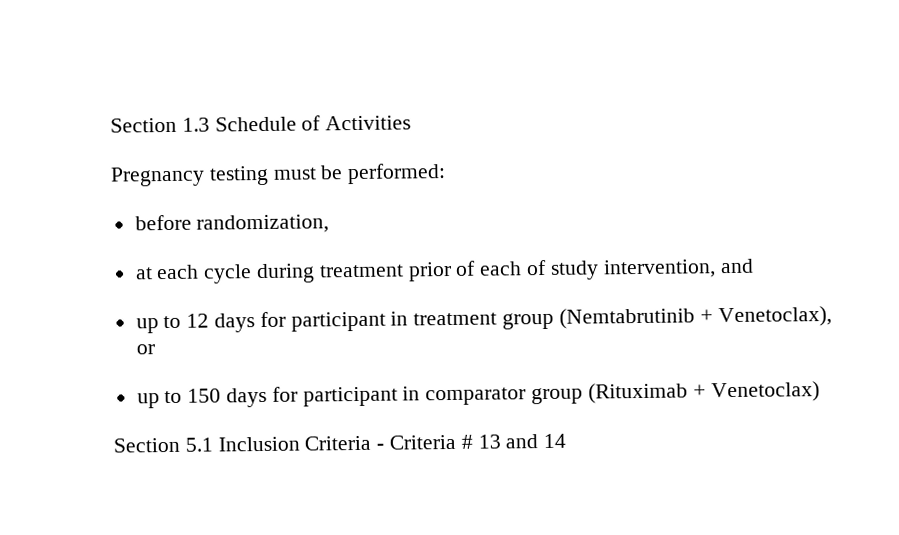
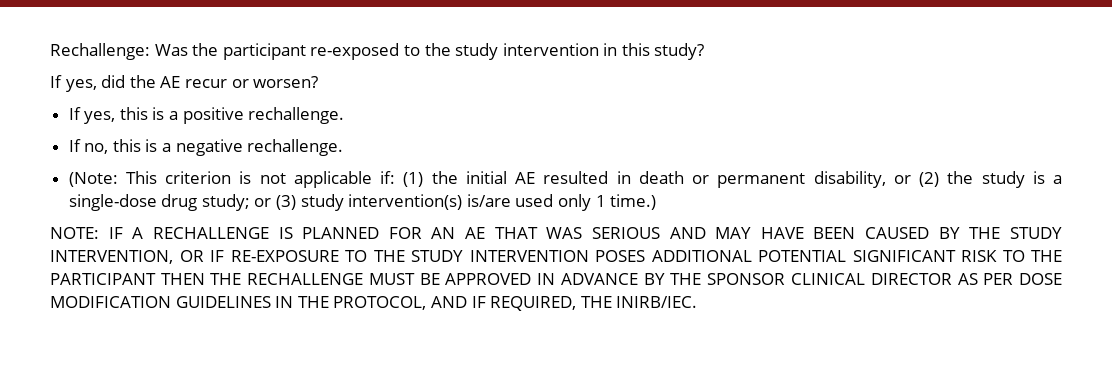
[110,115,412,133] [110,163,447,187] [134,214,330,234] [134,258,754,284] [135,305,832,334] [135,344,155,355] [136,381,820,409] [113,433,567,453] Section 1.3 Schedule of Activities // Pregnancy testing must be performed: // before randomization, // at each cycle during treatment prior of each of study intervention, and // up to 12 days for participant in treatment group (Nemtabrutinib + Venetoclax), or // up to 150 days for participant in comparator group (Rituximab + Venetoclax) // Section 5.1 Inclusion Criteria - Criteria # 13 and 14 -> [50,43,705,60] [50,75,319,92] [68,107,345,124] [68,139,344,156] [68,171,1063,188] [68,194,657,211] [50,227,1062,239] [50,250,1062,264] [50,273,1062,285] [50,296,698,311] Rechallenge: Was the participant re-exposed to the study intervention in this study? // If yes, did the AE recur or worsen? // If yes, this is a positive rechallenge. // If no, this is a negative rechallenge. // (Note: This criterion is not applicable if: (1) the initial AE resulted in death or permanent disability, or (2) the study is a single-dose drug study; or (3) study intervention(s) is/are used only 1 time.) // NOTE: IF A RECHALLENGE IS PLANNED FOR AN AE THAT WAS SERIOUS AND MAY HAVE BEEN CAUSED BY THE STUDY INTERVENTION, OR IF RE-EXPOSURE TO THE STUDY INTERVENTION POSES ADDITIONAL POTENTIAL SIGNIFICANT RISK TO THE PARTICIPANT THEN THE RECHALLENGE MUST BE APPROVED IN ADVANCE BY THE SPONSOR CLINICAL DIRECTOR AS PER DOSE MODIFICATION GUIDELINES IN THE PROTOCOL, AND IF REQUIRED, THE INIRB/IEC.

